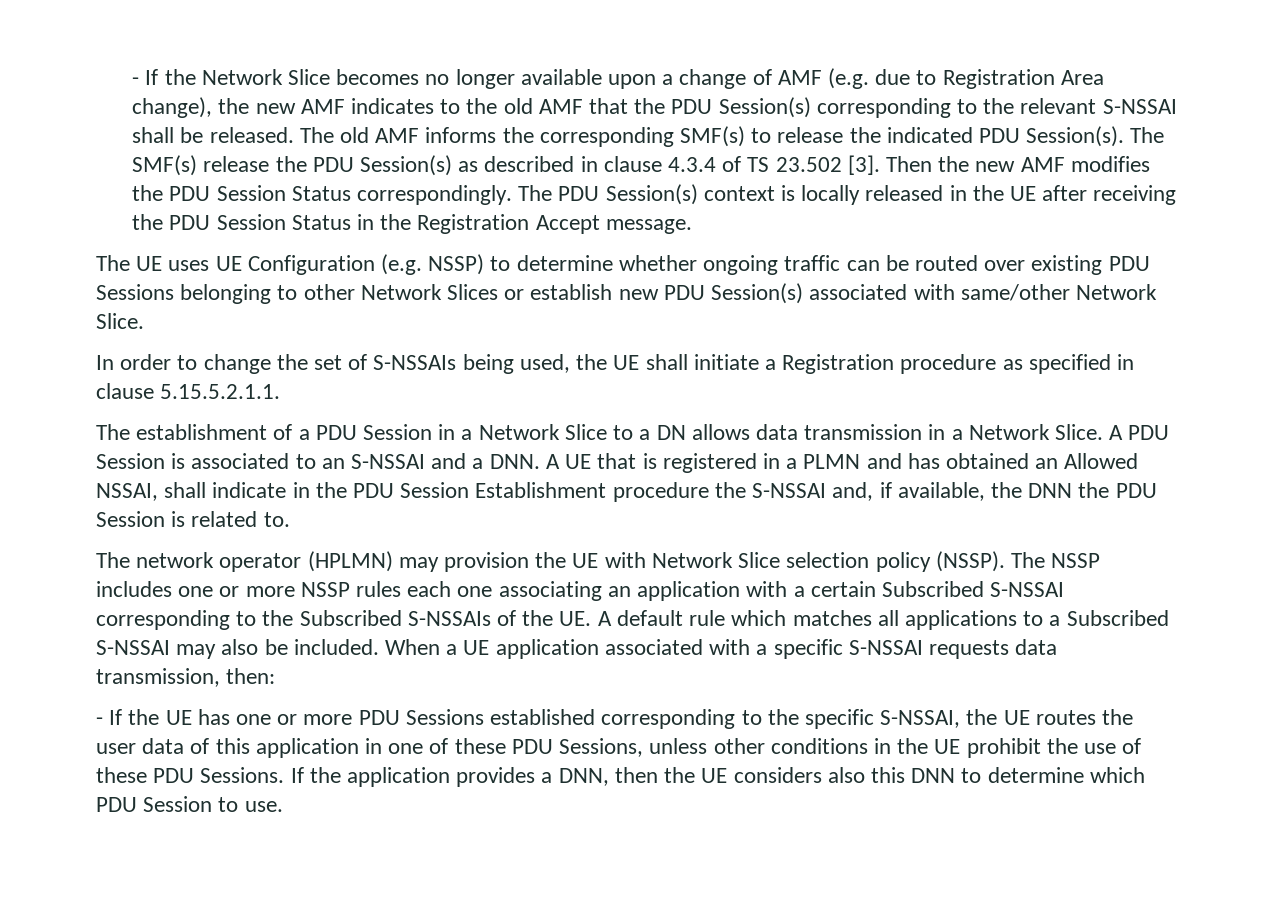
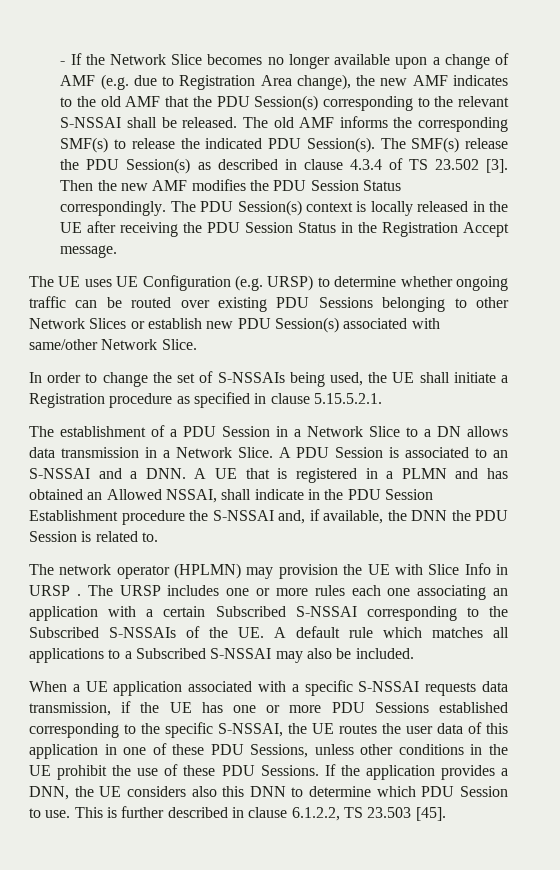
[428,254,485,275] NSSP) -> [267,275,314,291] URSP)
[160,384,281,399] 5.15.5.2.1.1. -> [313,393,382,404] 5.15.5.2.1.
[651,551,1101,572] Network Slice selection policy (NSSP). The NSSP -> [428,563,509,575] [29,585,161,596] Slice Info in URSP . The URSP
[300,582,350,597] NSSP -> (308, 592) none
(379, 647) none -> (414, 653) //
[226,668,276,684] [96,709,123,725] then: // - If -> [121,701,132,713] if
[614,767,658,783] then -> (69, 793) none
(283, 806) none -> [74,806,446,821] This is further described in clause 6.1.2.2, TS 23.503 [45].

